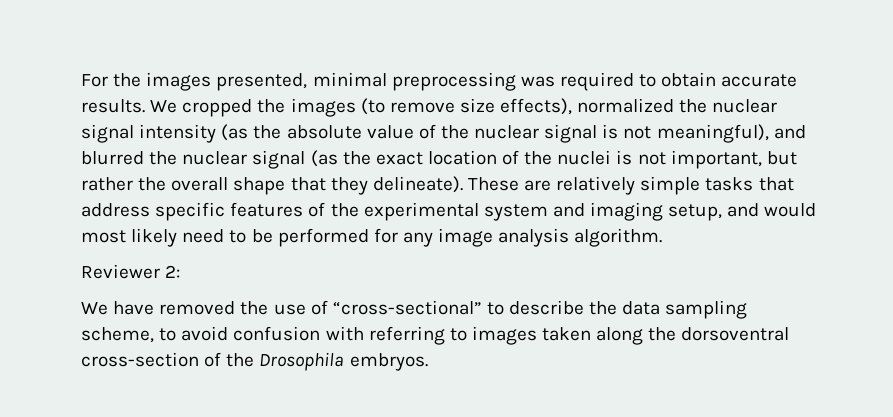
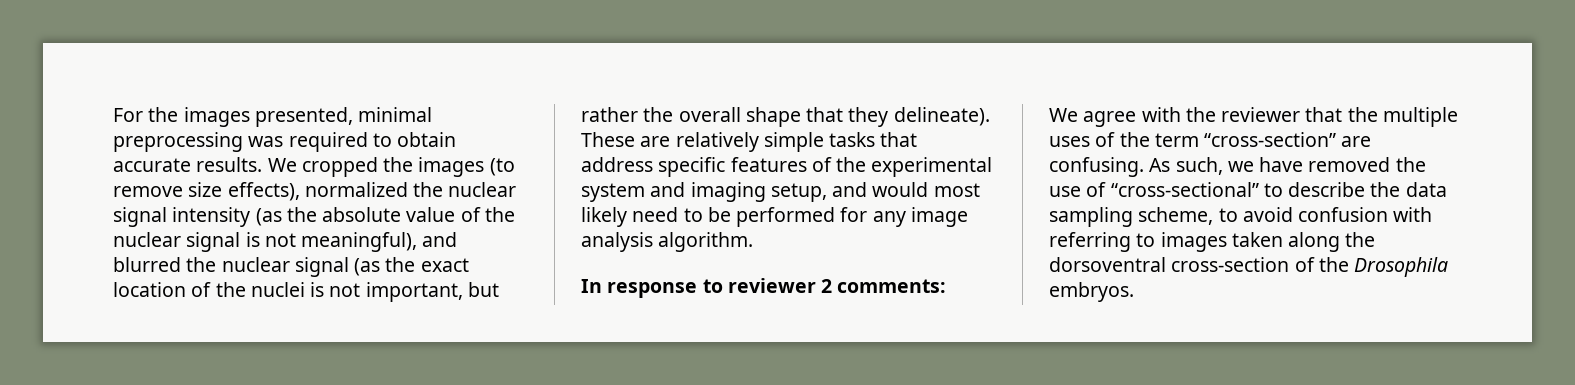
[81,264,181,279] [81,302,108,315] Reviewer 2: // We -> [581,278,947,298] [1049,107,1458,127] [1049,132,1372,147] [1049,157,1254,177] In response to reviewer 2 comments: // We agree with the reviewer that the multiple uses of the term “cross-section” are confusing. As such, we

